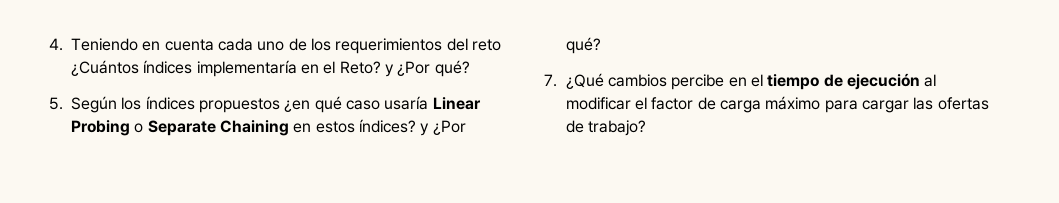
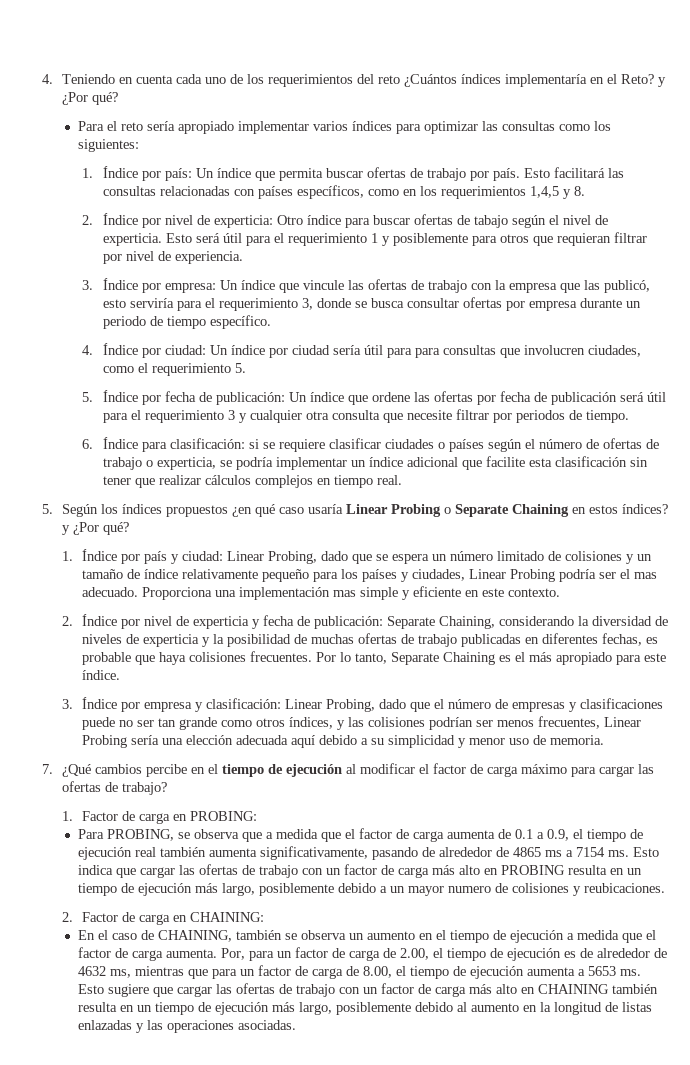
(470, 68) none -> [78,121,612,134] [78,139,140,152] [82,166,624,181] [102,185,585,199] [82,213,608,228] [102,232,647,246] [102,251,243,264] [82,278,650,293] [102,297,641,311] [102,315,271,329] [82,343,641,358] [102,363,246,376] [82,390,666,405] [102,409,629,423] [82,437,659,452] [102,456,648,470] [102,475,402,488] // Para el reto sería apropiado implementar varios índices para optimizar las consultas como los siguientes: // 1. Índice por país: Un índice que permita buscar ofertas de trabajo por país. Esto facilitará las consultas relacionadas con países específicos, como en los requerimientos 1,4,5 y 8. // 2. Índice por nivel de experticia: Otro índice para buscar ofertas de tabajo según el nivel de experticia. Esto será útil para el requerimiento 1 y posiblemente para otros que requieran filtrar por nivel de experiencia. // 3. Índice por empresa: Un índice que vincule las ofertas de trabajo con la empresa que las publicó, esto serviría para el requerimiento 3, donde se busca consultar ofertas por empresa durante un periodo de tiempo específico. // 4. Índice por ciudad: Un índice por ciudad sería útil para para consultas que involucren ciudades, como el requerimiento 5. // 5. Índice por fecha de publicación: Un índice que ordene las ofertas por fecha de publicación será útil para el requerimiento 3 y cualquier otra consulta que necesite filtrar por periodos de tiempo. // 6. Índice para clasificación: si se requiere clasificar ciudades o países según el número de ofertas de trabajo o experticia, se podría implementar un índice adicional que facilite esta clasificación sin tener que realizar cálculos complejos en tiempo real.
(601, 45) none -> [62,549,653,564] [82,569,658,582] [82,586,561,600] [62,614,669,629] [82,633,659,647] [82,651,667,665] [82,670,121,680] [62,697,664,712] [82,716,642,730] [82,735,605,748] // 1. Índice por país y ciudad: Linear Probing, dado que se espera un número limitado de colisiones y un tamaño de índice relativamente pequeño para los países y ciudades, Linear Probing podría ser el mas adecuado. Proporciona una implementación mas simple y eficiente en este contexto. // 2. Índice por nivel de experticia y fecha de publicación: Separate Chaining, considerando la diversidad de niveles de experticia y la posibilidad de muchas ofertas de trabajo publicadas en diferentes fechas, es probable que haya colisiones frecuentes. Por lo tanto, Separate Chaining es el más apropiado para este índice. // 3. Índice por empresa y clasificación: Linear Probing, dado que el número de empresas y clasificaciones puede no ser tan grande como otros índices, y las colisiones podrían ser menos frecuentes, Linear Probing sería una elección adecuada aquí debido a su simplicidad y menor uso de memoria.
(647, 128) none -> [62,811,258,824] [78,828,644,842] [78,846,660,860] [78,864,643,878] [78,883,666,896] [62,912,265,925] [78,930,657,943] [78,947,668,961] [78,965,642,979] [78,983,659,997] [78,1002,653,1015] [78,1020,297,1033] // 1. Factor de carga en PROBING: // Para PROBING, se observa que a medida que el factor de carga aumenta de 0.1 a 0.9, el tiempo de ejecución real también aumenta significativamente, pasando de alrededor de 4865 ms a 7154 ms. Esto indica que cargar las ofertas de trabajo con un factor de carga más alto en PROBING resulta en un tiempo de ejecución más largo, posiblemente debido a un mayor numero de colisiones y reubicaciones. // 2. Factor de carga en CHAINING: // En el caso de CHAINING, también se observa un aumento en el tiempo de ejecución a medida que el factor de carga aumenta. Por, para un factor de carga de 2.00, el tiempo de ejecución es de alrededor de 4632 ms, mientras que para un factor de carga de 8.00, el tiempo de ejecución aumenta a 5653 ms. Esto sugiere que cargar las ofertas de trabajo con un factor de carga más alto en CHAINING también resulta en un tiempo de ejecución más largo, posiblemente debido al aumento en la longitud de listas enlazadas y las operaciones asociadas.

